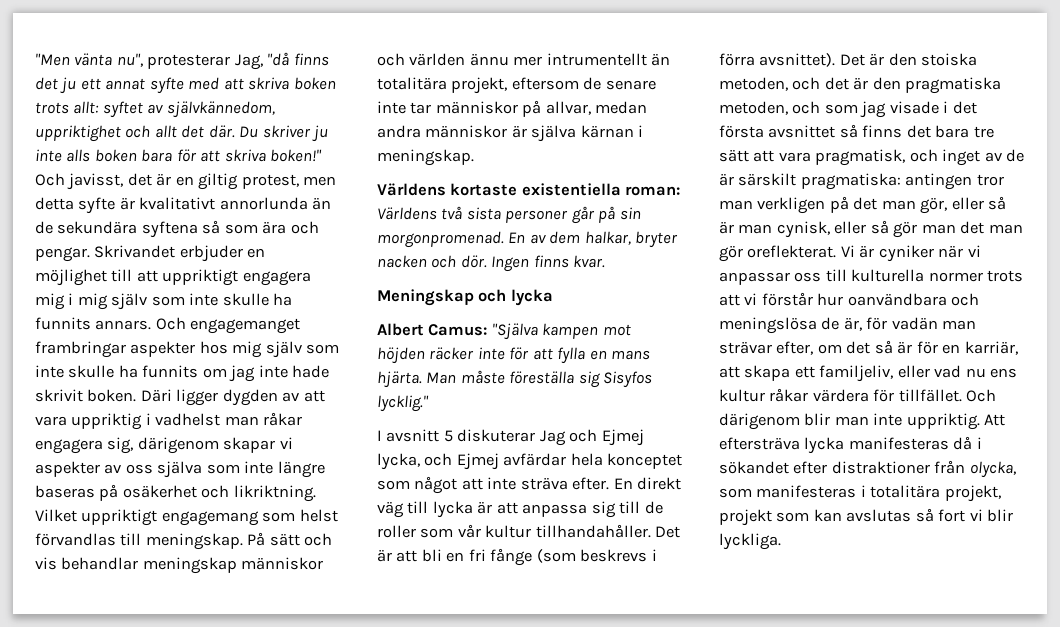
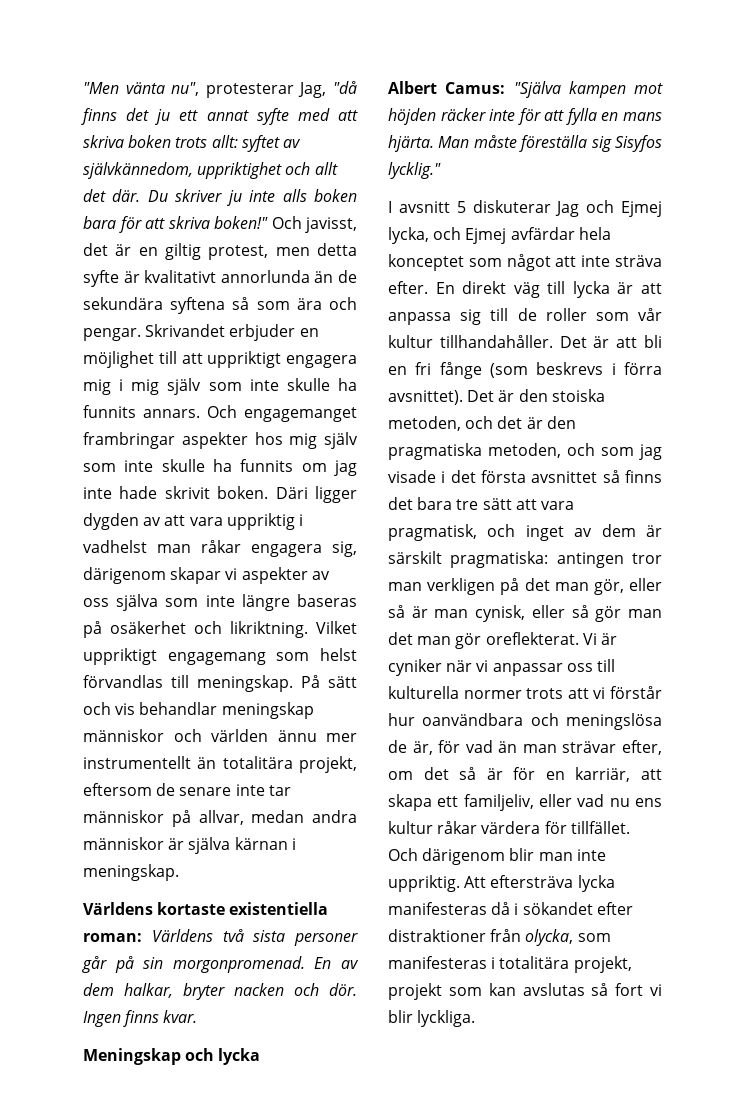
[546,53,647,66] intrumentellt -> [83,756,191,769] instrumentellt
[1006,149,1025,162] de -> [601,524,636,537] dem
[891,317,938,330] vadän -> [465,740,518,753] vad än

